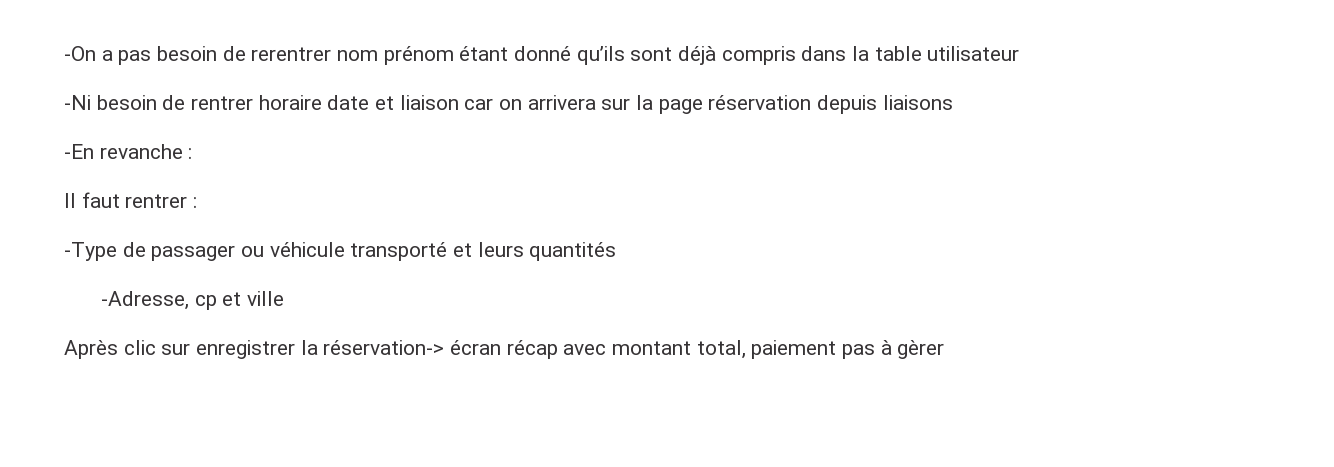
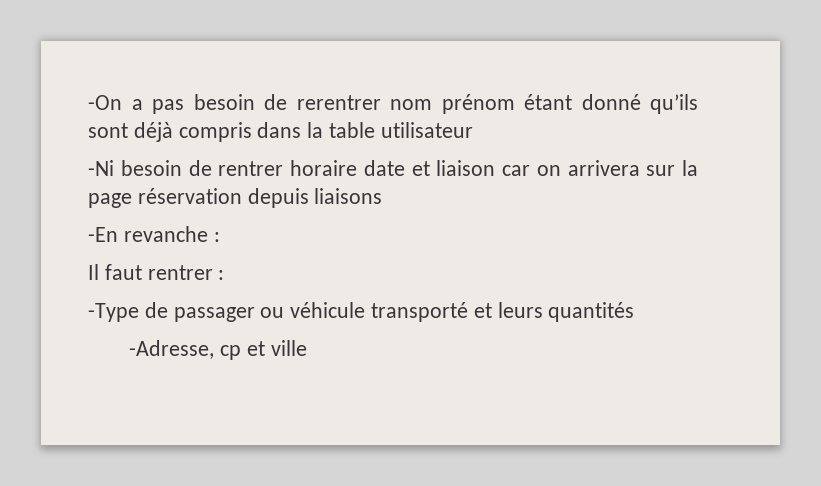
[64,340,945,359] // Après clic sur enregistrer la réservation-> écran récap avec montant total, paiement pas à gèrer -> (307, 348) none

